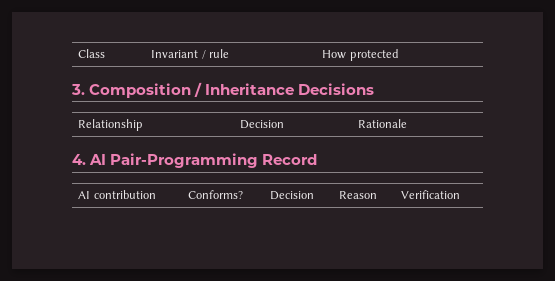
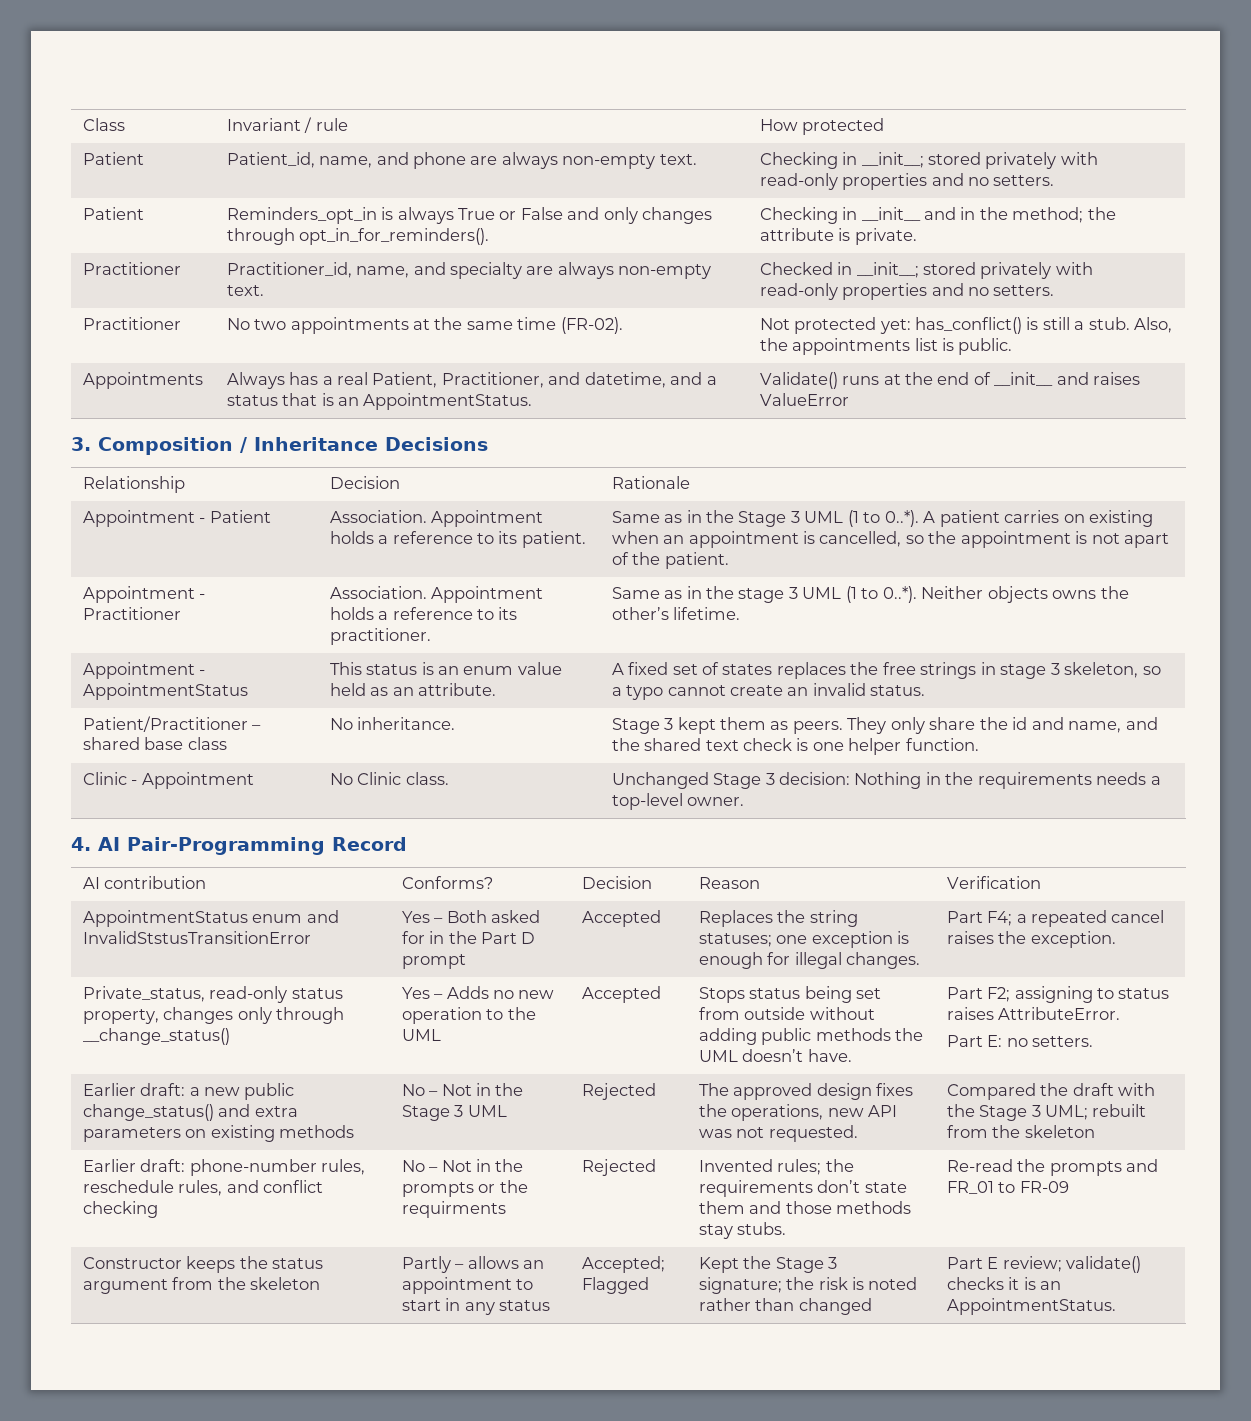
(399, 55) none -> [82,152,144,165] [226,152,697,169] [759,152,1098,169] [759,173,1055,190] [82,207,144,220] [226,207,713,224] [226,228,490,245] [759,207,1116,224] [759,228,917,245] [82,262,181,275] [226,262,712,279] [226,285,264,296] [759,262,1093,279] [759,283,1055,300] [82,317,181,330] [226,317,623,334] [759,317,1173,334] [759,338,1013,355] [82,372,203,389] [226,372,717,389] [226,393,533,410] [759,372,1141,389] [759,393,849,406] // Patient | Patient_id, name, and phone are always non-empty text. | Checking in __init__; stored privately with read-only properties and no setters. // Patient | Reminders_opt_in is always True or False and only changes through opt_in_for_reminders(). | Checking in __init__ and in the method; the attribute is private. // Practitioner | Practitioner_id, name, and specialty are always non-empty text. | Checked in __init__; stored privately with read-only properties and no setters. // Practitioner | No two appointments at the same time (FR-02). | Not protected yet: has_conflict() is still a stub. Also, the appointments list is public. // Appointments | Always has a real Patient, Practitioner, and datetime, and a status that is an AppointmentStatus. | Validate() runs at the end of __init__ and raises ValueError
(408, 123) none -> [82,510,271,527] [329,510,544,527] [329,531,586,548] [611,510,1153,527] [611,531,1170,548] [611,552,729,569] [82,586,206,603] [82,607,181,620] [329,586,544,603] [329,607,518,620] [329,628,431,645] [611,586,1129,603] [611,607,741,620] [82,662,206,679] [82,683,248,700] [329,662,562,675] [329,683,496,696] [611,662,1161,679] [611,683,926,700] [82,716,262,732] [82,737,227,750] [329,717,456,730] [611,717,1158,734] [611,738,979,755] [82,772,254,789] [329,772,449,785] [611,772,1161,789] [611,793,745,810] // Appointment - Patient | Association. Appointment holds a reference to its patient. | Same as in the Stage 3 UML (1 to 0..*). A patient carries on existing when an appointment is cancelled, so the appointment is not apart of the patient. // Appointment - Practitioner | Association. Appointment holds a reference to its practitioner. | Same as in the stage 3 UML (1 to 0..*). Neither objects owns the other’s lifetime. // Appointment - AppointmentStatus | This status is an enum value held as an attribute. | A fixed set of states replaces the free strings in stage 3 skeleton, so a typo cannot create an invalid status. // Patient/Practitioner – shared base class | No inheritance. | Stage 3 kept them as peers. They only share the id and name, and the shared text check is one helper function. // Clinic - Appointment | No Clinic class. | Unchanged Stage 3 decision: Nothing in the requirements needs a top-level owner.
(461, 194) none -> [82,910,339,927] [82,931,311,944] [401,910,540,923] [401,931,536,944] [401,954,466,969] [581,910,661,927] [698,910,858,927] [698,931,909,948] [698,952,920,969] [946,910,1165,927] [946,931,1116,948] [82,986,343,1003] [82,1007,344,1024] [82,1028,230,1045] [401,986,555,999] [401,1007,536,1024] [401,1029,441,1041] [581,986,661,1003] [698,986,881,1003] [698,1007,875,1020] [698,1028,923,1045] [698,1049,852,1062] [946,986,1170,1003] [946,1007,1121,1020] [946,1035,1093,1047] [82,1083,295,1100] [82,1104,298,1121] [82,1125,354,1142] [401,1083,524,1096] [401,1105,507,1121] [581,1083,656,1100] [698,1083,913,1100] [698,1104,897,1121] [698,1125,858,1142] [946,1083,1155,1100] [946,1104,1147,1121] [946,1125,1095,1138] [82,1159,365,1176] [82,1180,323,1196] [82,1201,158,1218] [401,1159,524,1172] [401,1180,528,1197] [401,1201,506,1218] [581,1159,656,1176] [698,1159,854,1175] [698,1180,907,1197] [698,1201,911,1214] [698,1222,787,1239] [946,1159,1158,1176] [946,1181,1069,1194] [82,1256,323,1273] [82,1277,320,1294] [401,1256,544,1273] [401,1277,534,1294] [401,1298,550,1315] [581,1256,665,1273] [581,1277,649,1294] [698,1256,837,1273] [698,1277,918,1294] [698,1298,872,1315] [946,1256,1141,1273] [946,1277,1061,1290] [946,1298,1116,1315] // AppointmentStatus enum and InvalidStstusTransitionError | Yes – Both asked for in the Part D prompt | Accepted | Replaces the string statuses; one exception is enough for illegal changes. | Part F4; a repeated cancel raises the exception. // Private_status, read-only status property, changes only through __change_status() | Yes – Adds no new operation to the UML | Accepted | Stops status being set from outside without adding public methods the UML doesn’t have. | Part F2; assigning to status raises AttributeError. // Part E: no setters. // Earlier draft: a new public change_status() and extra parameters on existing methods | No – Not in the Stage 3 UML | Rejected | The approved design fixes the operations, new API was not requested. | Compared the draft with the Stage 3 UML; rebuilt from the skeleton // Earlier draft: phone-number rules, reschedule rules, and conflict checking | No – Not in the prompts or the requirments | Rejected | Invented rules; the requirements don’t state them and those methods stay stubs. | Re-read the prompts and FR_01 to FR-09 // Constructor keeps the status argument from the skeleton | Partly – allows an appointment to start in any status | Accepted; Flagged | Kept the Stage 3 signature; the risk is noted rather than changed | Part E review; validate() checks it is an AppointmentStatus.

